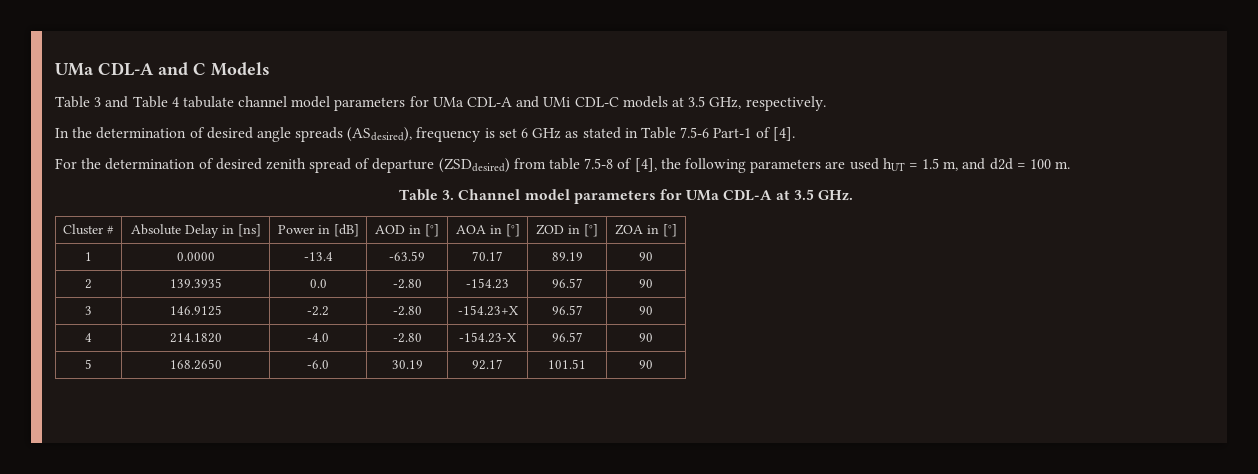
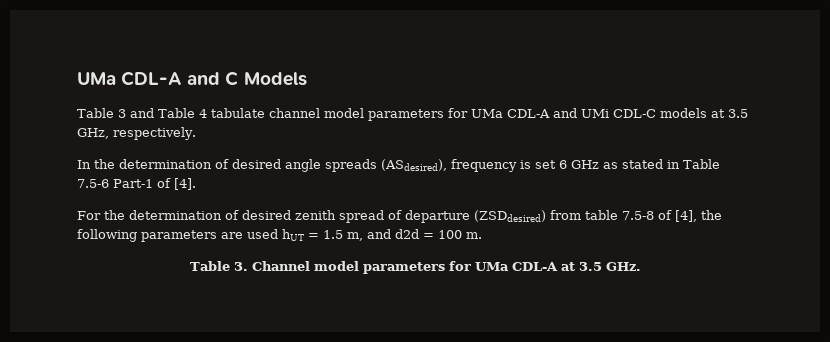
[63,224,114,235] [130,224,261,238] [277,224,359,237] [375,224,439,237] [455,224,520,237] [536,224,598,237] [615,224,677,237] [85,252,92,261] [176,252,215,261] [303,252,333,261] [389,251,425,261] [472,251,503,261] [551,252,583,261] [639,252,653,261] [85,279,92,289] [169,278,222,288] [309,279,327,288] [392,279,422,289] [466,278,509,289] [551,278,583,288] [639,279,653,288] [85,306,92,315] [169,305,222,316] [307,306,329,316] [392,306,422,316] [457,305,519,316] [551,305,583,315] [639,306,653,315] [85,333,92,342] [169,333,222,343] [307,333,329,342] [392,333,422,343] [459,332,517,343] [551,332,583,342] [639,333,653,342] [85,359,92,369] [169,359,222,370] [307,360,329,369] [391,360,423,369] [472,359,503,370] [548,359,586,369] [639,360,653,369] // Cluster # | Absolute Delay in [ns] | Power in [dB] | AOD in [°] | AOA in [°] | ZOD in [°] | ZOA in [°] // 1 | 0.0000 | -13.4 | -63.59 | 70.17 | 89.19 | 90 // 2 | 139.3935 | 0.0 | -2.80 | -154.23 | 96.57 | 90 // 3 | 146.9125 | -2.2 | -2.80 | -154.23+X | 96.57 | 90 // 4 | 214.1820 | -4.0 | -2.80 | -154.23-X | 96.57 | 90 // 5 | 168.2650 | -6.0 | 30.19 | 92.17 | 101.51 | 90 -> (641, 266) none

